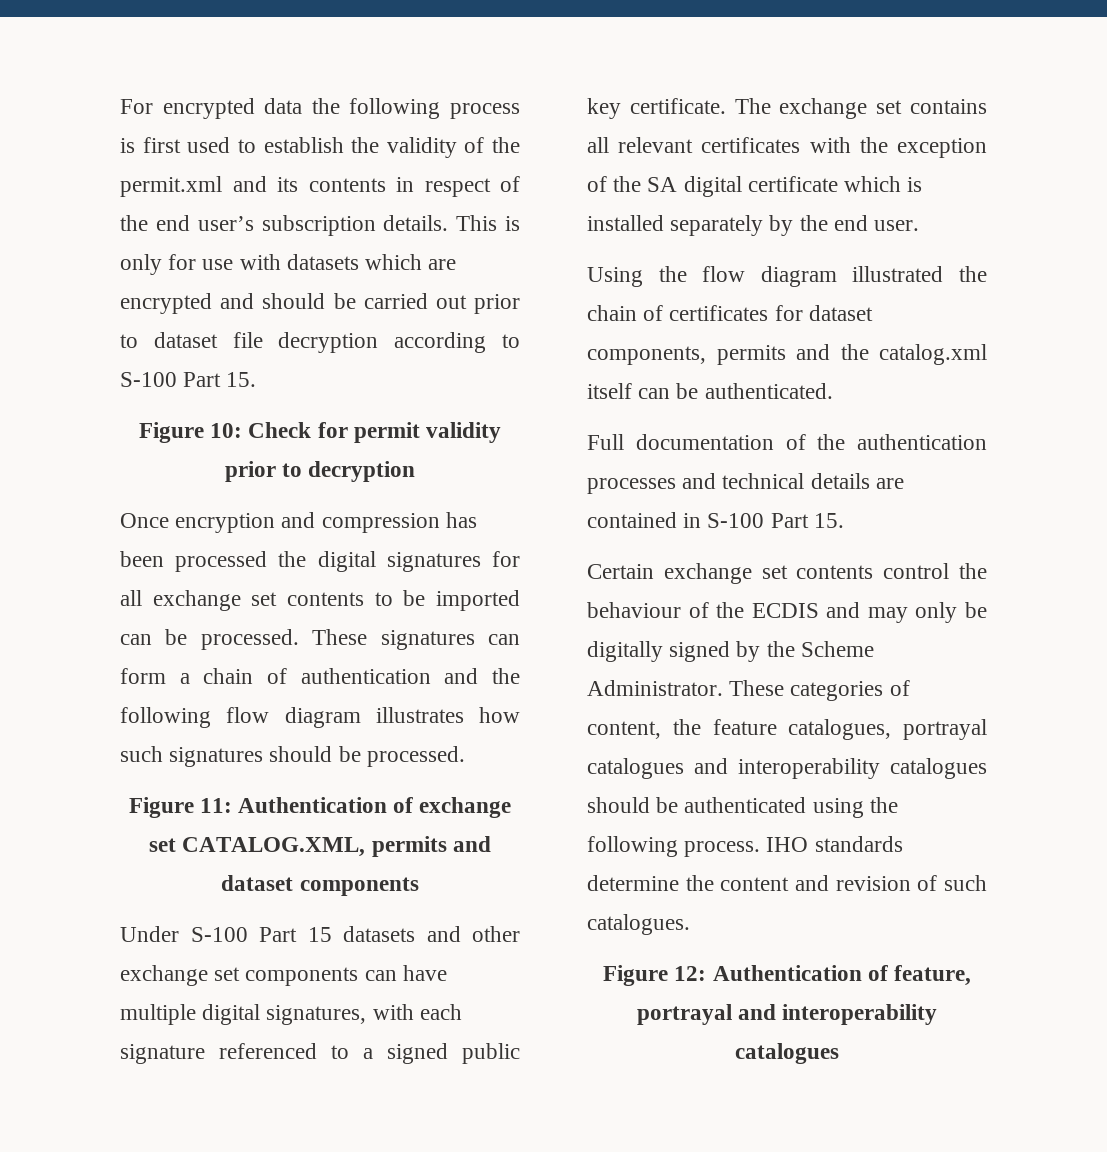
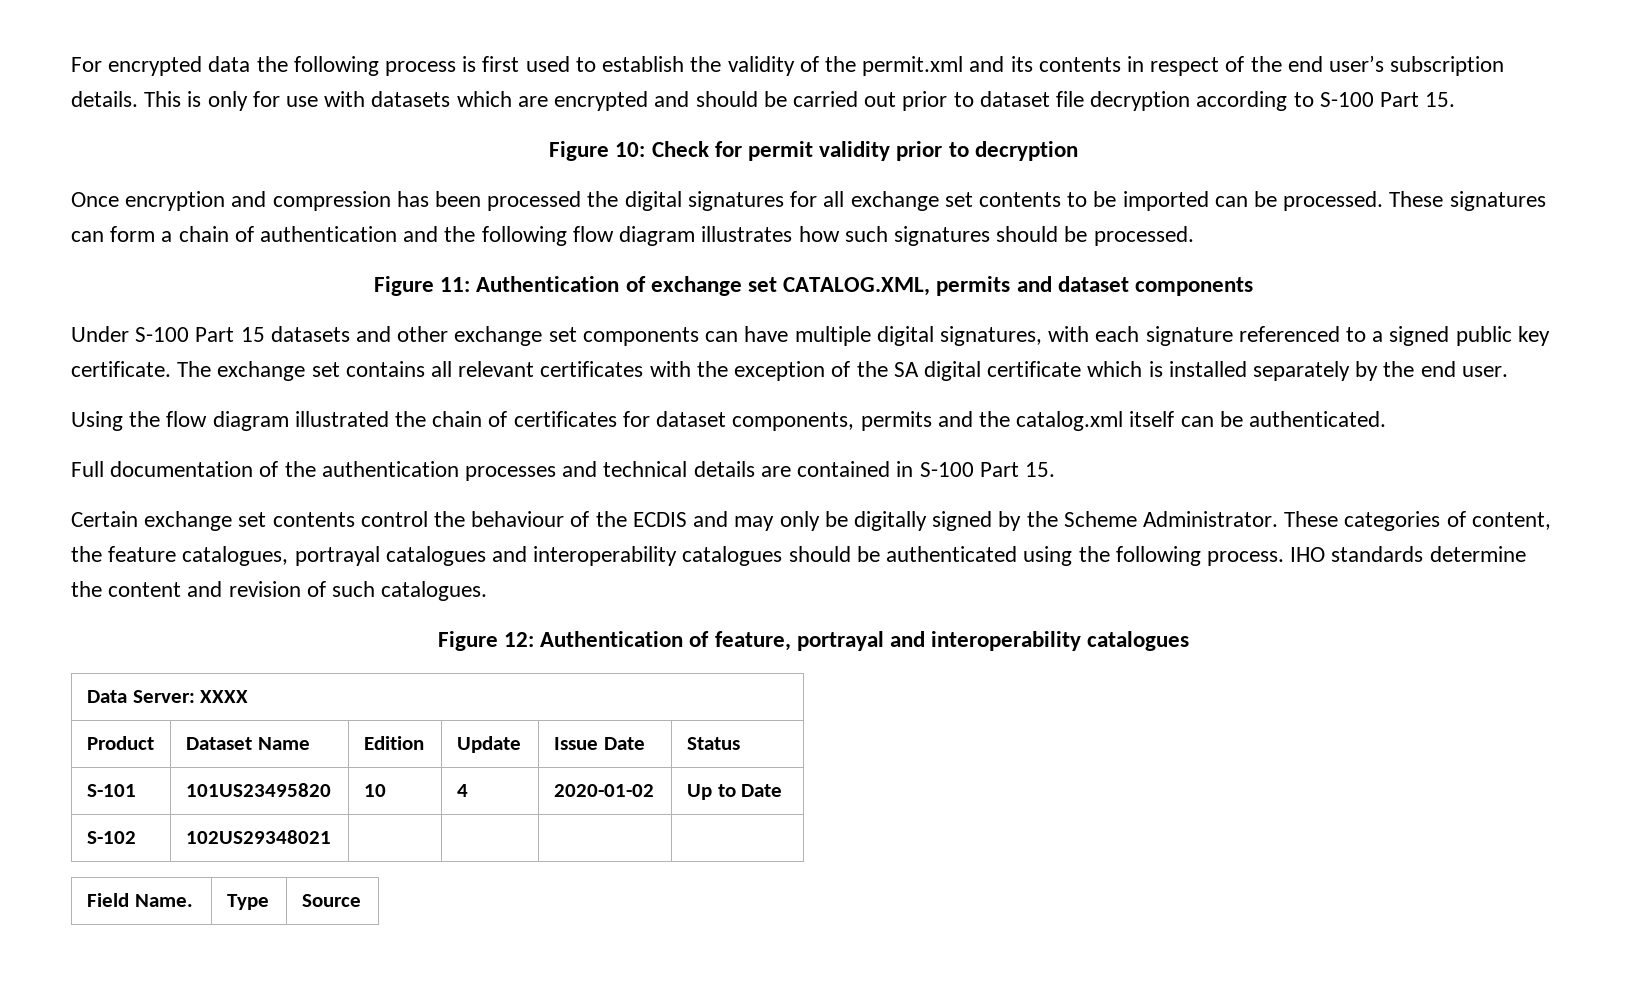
(839, 1053) none -> [86,690,249,703] [86,736,154,750] [185,737,310,750] [363,736,424,750] [456,736,521,753] [553,737,645,750] [686,737,740,750] [86,784,136,797] [185,783,331,797] [363,784,386,797] [456,784,468,797] [553,784,654,797] [686,784,783,800] [86,831,136,844] [185,830,331,844] [86,893,193,907] [226,894,269,910] [301,894,361,907] // Data Server: XXXX // Product | Dataset Name | Edition | Update | Issue Date | Status // S-101 | 101US23495820 | 10 | 4 | 2020-01-02 | Up to Date // S-102 | 102US29348021 | | | | // Field Name. | Type | Source

